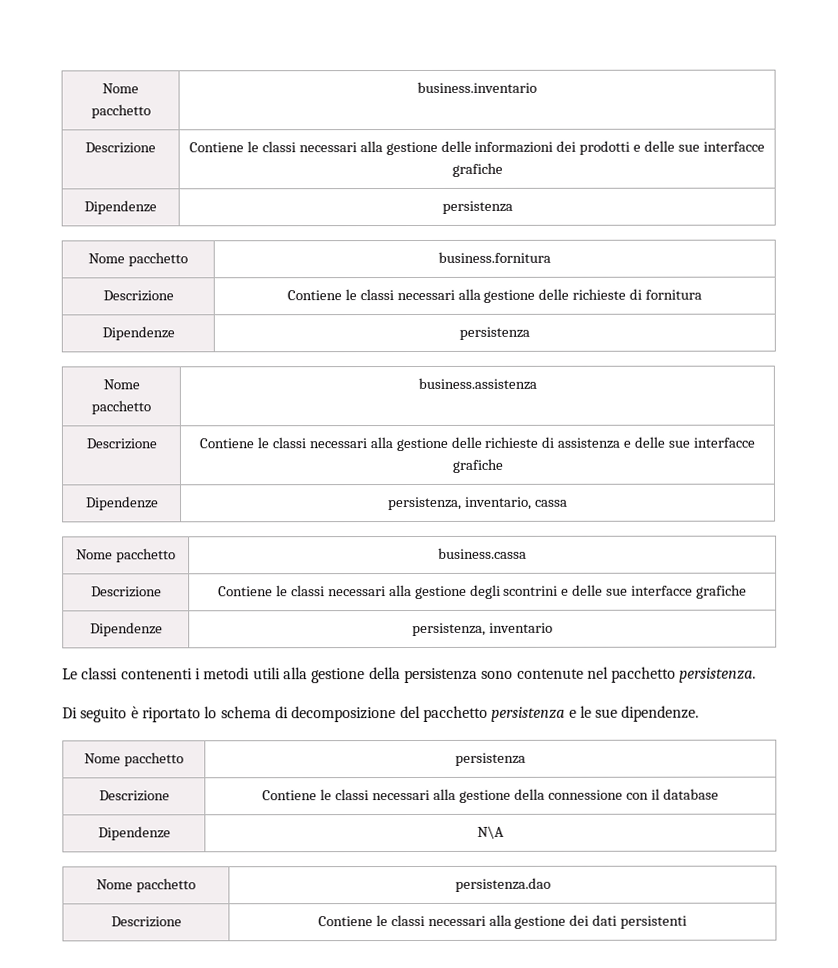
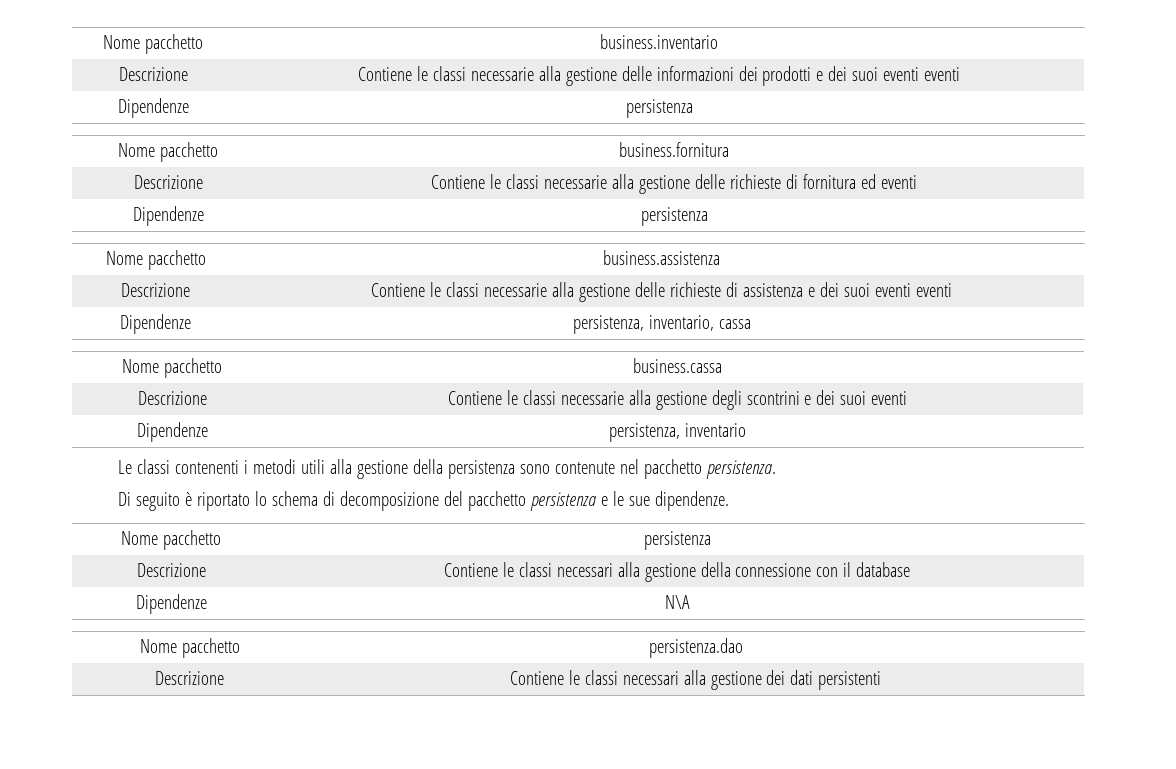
[298,142,357,153] necessari -> [470,67,534,81] necessarie
[644,140,765,152] [451,162,503,177] delle sue interfacce grafiche -> [828,66,961,81] dei suoi eventi eventi
[396,289,455,301] necessari -> [544,175,608,189] necessarie
(703, 294) none -> [860,174,917,189] ed eventi
[308,438,367,449] necessari -> [484,283,548,297] necessarie
[634,436,755,448] [451,458,503,473] delle sue interfacce grafiche -> [819,282,952,297] dei suoi eventi eventi
[327,586,386,597] necessari -> [560,391,624,405] necessarie
[572,584,747,599] delle sue interfacce grafiche -> [816,390,908,405] dei suoi eventi

